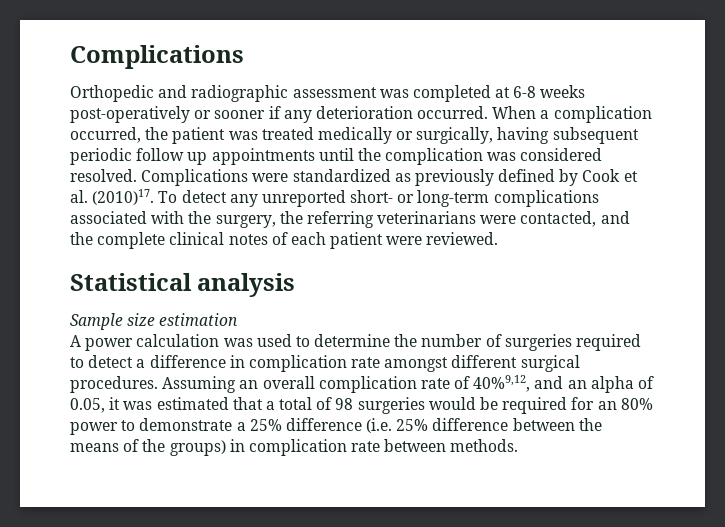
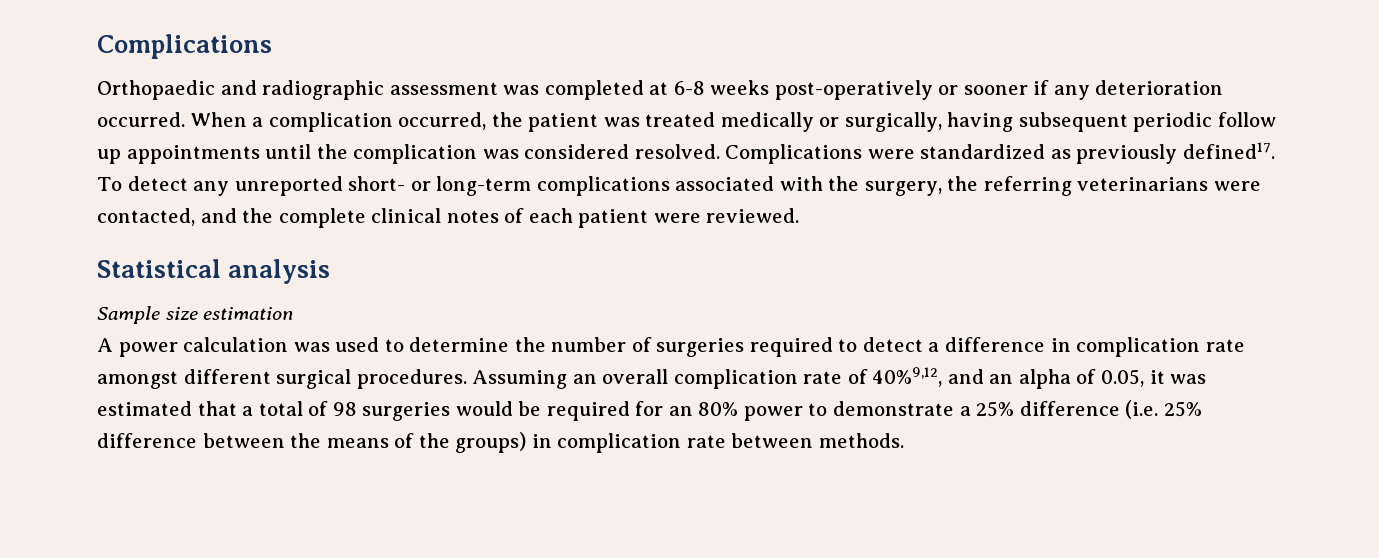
[70,85,154,102] Orthopedic -> [97,80,215,100] Orthopaedic
[498,169,638,186] [70,189,155,205] defined by Cook et al. (2010)17. -> [1182,142,1275,159] defined17.

